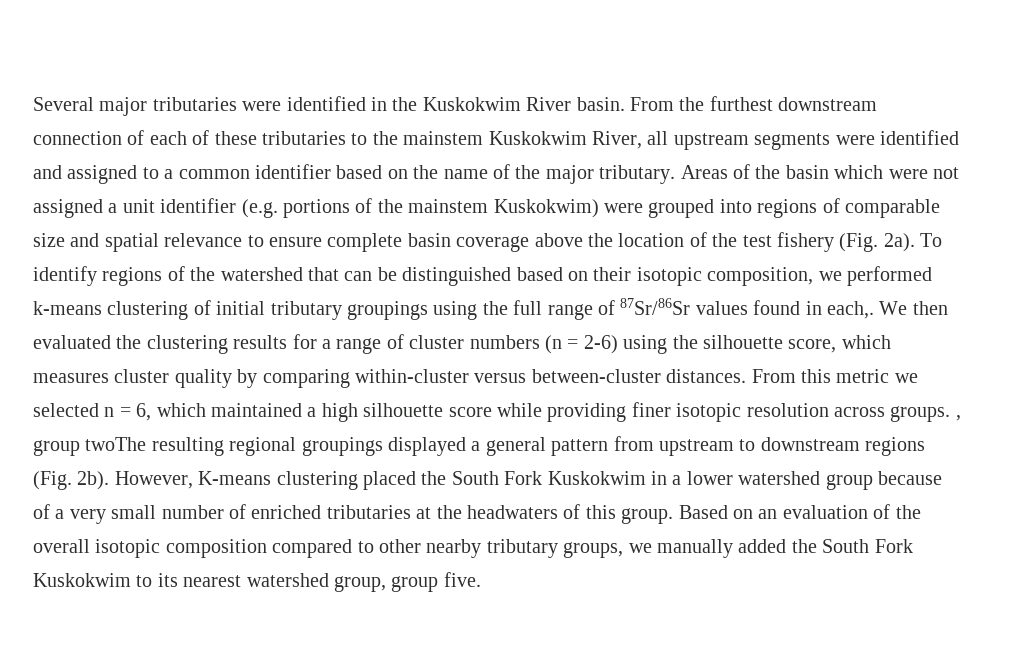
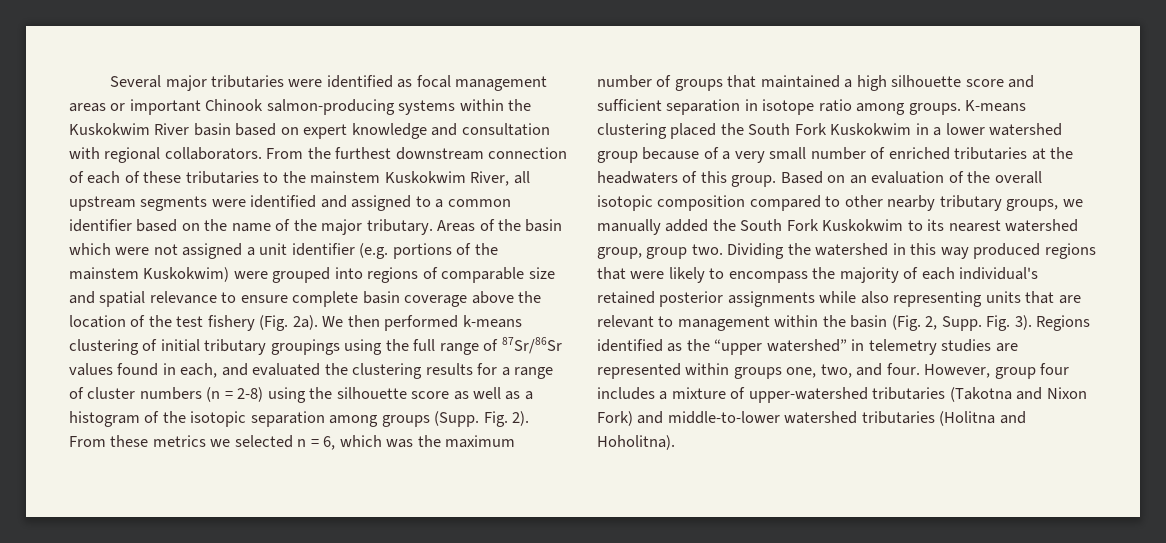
[371,97,625,111] in the Kuskokwim River basin. -> [397,75,548,91] [69,99,532,115] [69,123,550,139] [69,147,262,163] as focal management areas or important Chinook salmon-producing systems within the Kuskokwim River basin based on expert knowledge and consultation with regional collaborators.
[920,233,943,247] [33,266,842,286] To identify regions of the watershed that can be distinguished based on their isotopic composition, we -> [322,315,380,327] We then
[826,301,948,319] each,. We then -> [180,363,248,378] each, and
[583,335,618,354] 2-6) -> [237,387,264,402] 2-8)
[788,335,891,353] [33,369,890,388] score, which measures cluster quality by comparing within-cluster versus between-cluster distances. From this metric -> [411,387,533,400] [69,411,530,427] [69,435,206,447] score as well as a histogram of the isotopic separation among groups (Supp. Fig. 2). From these metrics
(206, 410) none -> [386,435,516,448] [597,75,757,91] was the maximum number of groups that
[496,402,961,422] [33,436,926,456] [33,471,193,490] while providing finer isotopic resolution across groups. , group twoThe resulting regional groupings displayed a general pattern from upstream to downstream regions (Fig. 2b). However, -> [1008,75,1035,88] [597,99,961,115] and sufficient separation in isotope ratio among groups.
[443,572,481,587] five. -> [691,243,1096,259] [597,267,1039,283] [597,291,1081,307] [597,315,1091,331] [597,339,1018,355] [597,363,1070,379] [597,387,1087,403] [597,411,1026,426] [597,435,675,450] two. Dividing the watershed in this way produced regions that were likely to encompass the majority of each individual's retained posterior assignments while also representing units that are relevant to management within the basin (Fig. 2, Supp. Fig. 3). Regions identified as the “upper watershed” in telemetry studies are represented within groups one, two, and four. However, group four includes a mixture of upper-watershed tributaries (Takotna and Nixon Fork) and middle-to-lower watershed tributaries (Holitna and Hoholitna).

